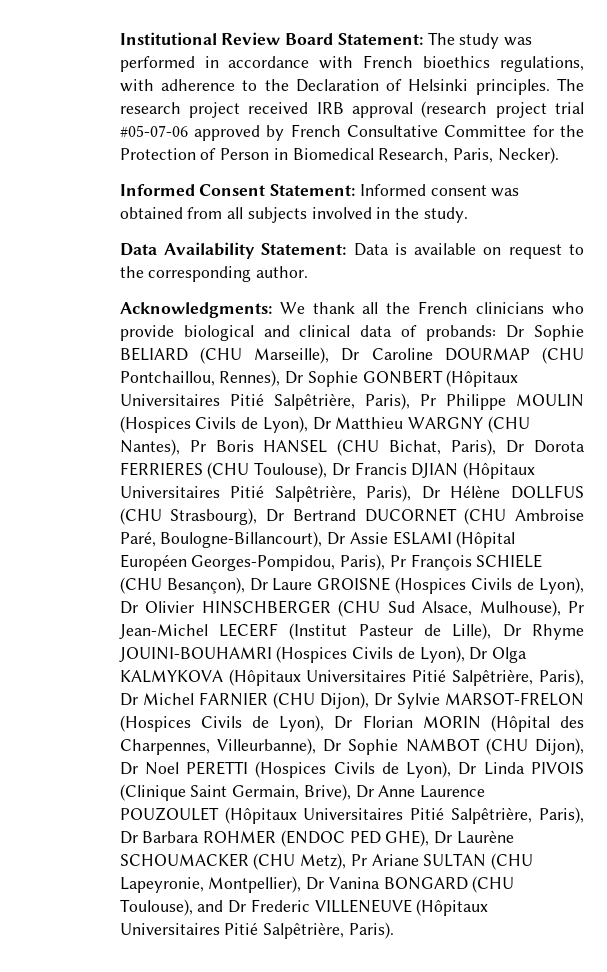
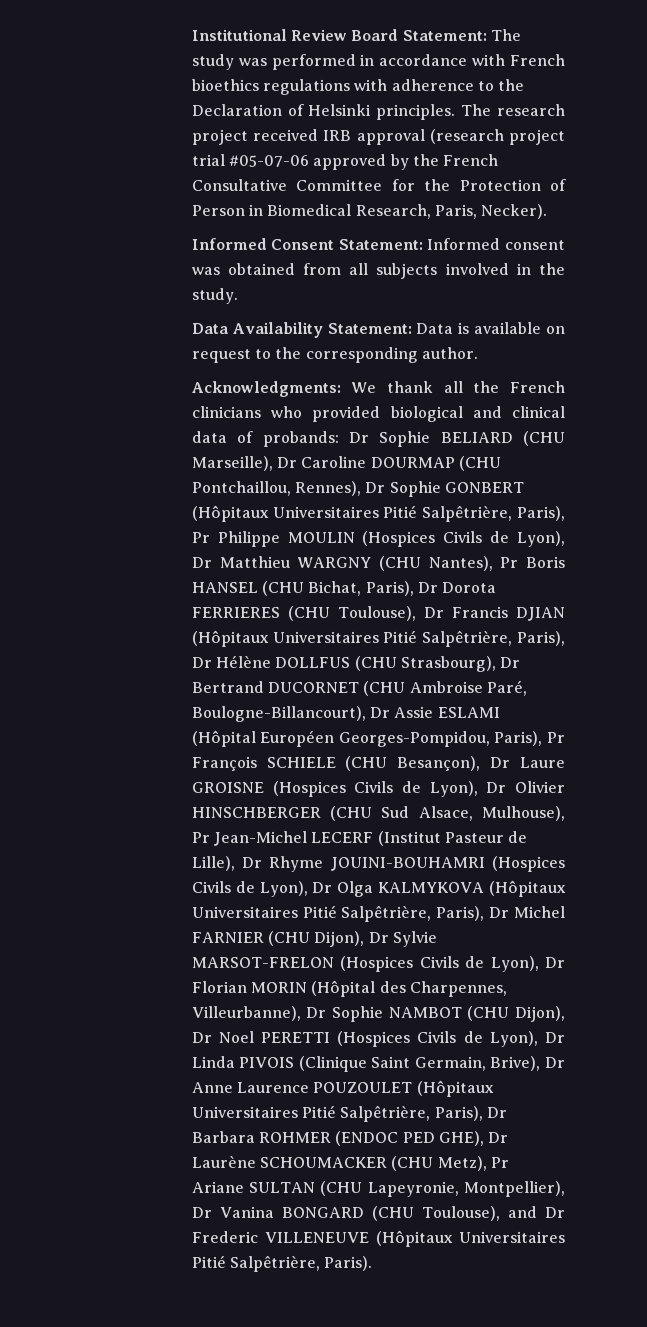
[499,56,584,72] regulations, -> [263,79,351,95] regulations
(285, 133) none -> [413,154,440,166] the
[119,325,174,341] provide -> [312,406,381,422] provided

